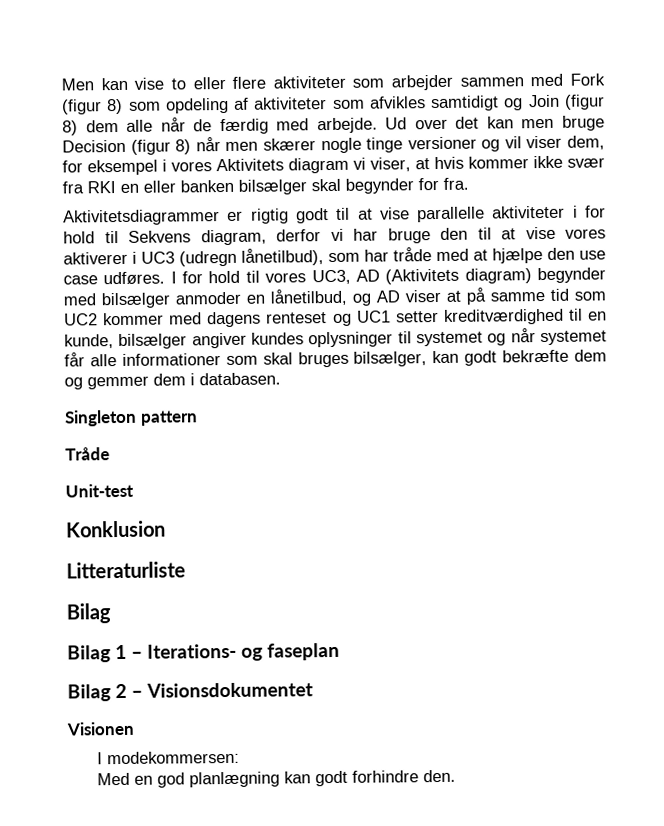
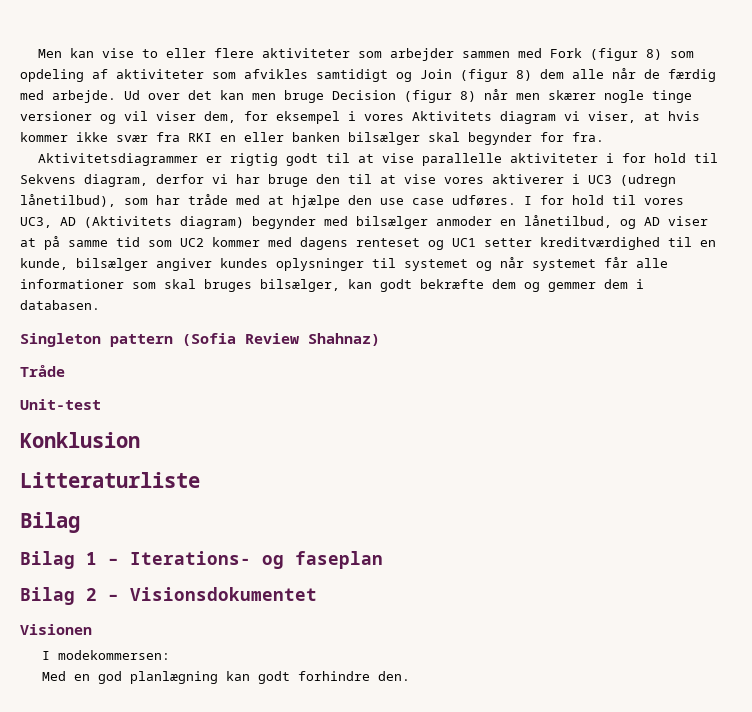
(198, 418) none -> [182,333,380,346] (Sofia Review Shahnaz)

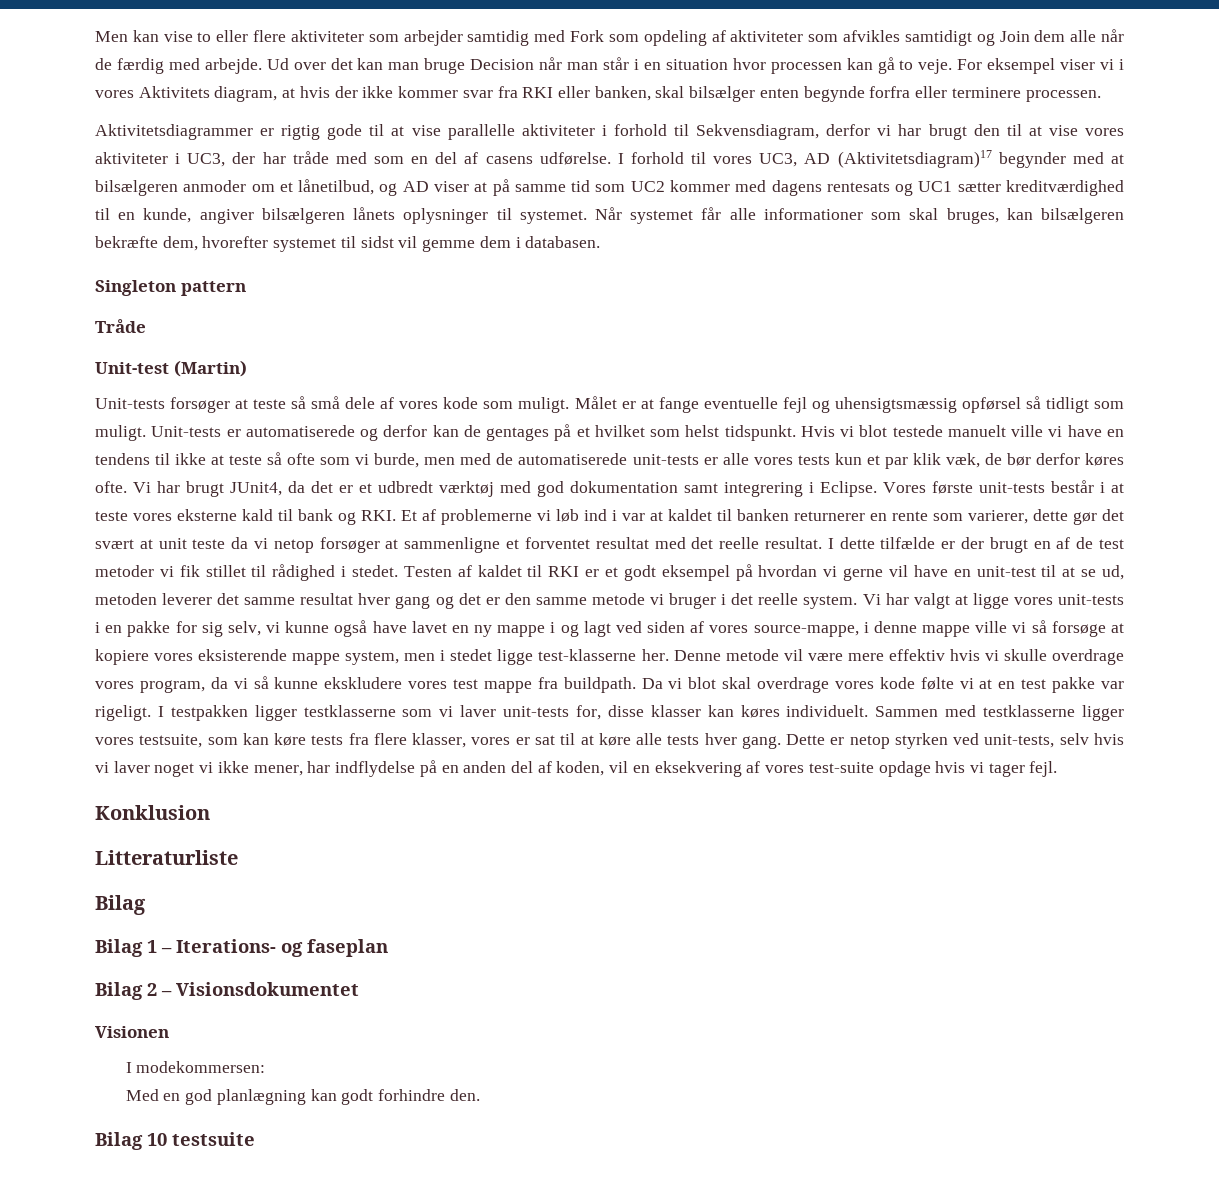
[461,51,510,58] sammen -> [467,30,530,46] samtidig
[589,48,662,61] (figur 8) -> (605, 36) none
[460,69,532,82] (figur 8) -> (1030, 36) none
[252,93,276,100] men -> [388,62,420,70] man
[404,89,692,103] [20,111,700,124] [20,132,604,145] (figur 8) når men skærer nogle tinge versioner og vil viser dem, for eksempel i vores Aktivitets diagram vi viser, at hvis kommer ikke svær fra RKI en eller banken bilsælger skal begynder for fra. -> [539,57,1125,74] [95,86,1101,102] når man står i en situation hvor processen kan gå to veje. For eksempel viser vi i vores Aktivitets diagram, at hvis der ikke kommer svar fra RKI eller banken, skal bilsælger enten begynde forfra eller terminere processen.
[285,153,318,166] godt -> [327,124,363,140] gode
[621,153,718,163] [20,174,148,187] for hold til Sekvens diagram, -> [613,124,820,140] forhold til Sekvensdiagram,
[268,174,308,187] bruge -> [928,124,967,140] brugt
[492,174,676,187] [20,194,684,208] [20,216,516,229] aktiverer i UC3 (udregn lånetilbud), som har tråde med at hjælpe den use case udføres. I for hold til vores UC3, AD (Aktivitets diagram) begynder med bilsælger anmoder en -> [95,150,1124,168] [95,180,293,196] aktiviteter i UC3, der har tråde med som en del af casens udførelse. I forhold til vores UC3, AD (Aktivitetsdiagram)17 begynder med at bilsælgeren anmoder om et
[356,238,420,247] renteset -> [826,182,890,192] rentesats
[484,238,532,247] setter -> [957,182,1001,192] sætter
[76,257,524,271] bilsælger angiver kundes oplysninger til systemet og når -> [199,207,622,224] angiver bilsælgeren lånets oplysninger til systemet. Når
[204,279,596,292] bruges bilsælger, kan godt bekræfte dem og gemmer -> [946,208,1124,224] [95,236,476,252] bruges, kan bilsælgeren bekræfte dem, hvorefter systemet til sidst vil gemme
[182,333,380,346] (Sofia Review Shahnaz) -> (246, 288) none
(101, 404) none -> [173,360,247,377] [95,396,1125,413] [95,424,1124,441] [95,452,1125,469] [95,480,1124,497] [95,509,1124,525] [95,537,1124,553] [95,564,1125,581] [95,593,1125,609] [95,620,1125,637] [95,649,1124,665] [95,676,1124,693] [95,705,1125,721] [95,733,1124,749] [95,760,1058,777] (Martin) // Unit-tests forsøger at teste så små dele af vores kode som muligt. Målet er at fange eventuelle fejl og uhensigtsmæssig opførsel så tidligt som muligt. Unit-tests er automatiserede og derfor kan de gentages på et hvilket som helst tidspunkt. Hvis vi blot testede manuelt ville vi have en tendens til ikke at teste så ofte som vi burde, men med de automatiserede unit-tests er alle vores tests kun et par klik væk, de bør derfor køres ofte. Vi har brugt JUnit4, da det er et udbredt værktøj med god dokumentation samt integrering i Eclipse. Vores første unit-tests består i at teste vores eksterne kald til bank og RKI. Et af problemerne vi løb ind i var at kaldet til banken returnerer en rente som varierer, dette gør det svært at unit teste da vi netop forsøger at sammenligne et forventet resultat med det reelle resultat. I dette tilfælde er der brugt en af de test metoder vi fik stillet til rådighed i stedet. Testen af kaldet til RKI er et godt eksempel på hvordan vi gerne vil have en unit-test til at se ud, metoden leverer det samme resultat hver gang og det er den samme metode vi bruger i det reelle system. Vi har valgt at ligge vores unit-tests i en pakke for sig selv, vi kunne også have lavet en ny mappe i og lagt ved siden af vores source-mappe, i denne mappe ville vi så forsøge at kopiere vores eksisterende mappe system, men i stedet ligge test-klasserne her. Denne metode vil være mere effektiv hvis vi skulle overdrage vores program, da vi så kunne ekskludere vores test mappe fra buildpath. Da vi blot skal overdrage vores kode følte vi at en test pakke var rigeligt. I testpakken ligger testklasserne som vi laver unit-tests for, disse klasser kan køres individuelt. Sammen med testklasserne ligger vores testsuite, som kan køre tests fra flere klasser, vores er sat til at køre alle tests hver gang. Dette er netop styrken ved unit-tests, selv hvis vi laver noget vi ikke mener, har indflydelse på en anden del af koden, vil en eksekvering af vores test-suite opdage hvis vi tager fejl.
(411, 676) none -> [95,1132,255,1150] // Bilag 10 testsuite

